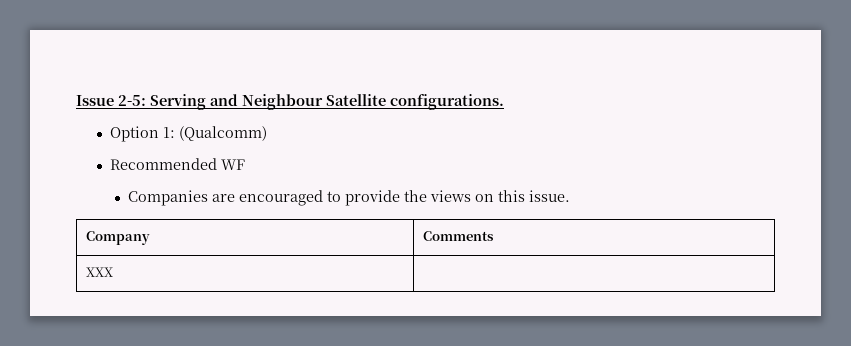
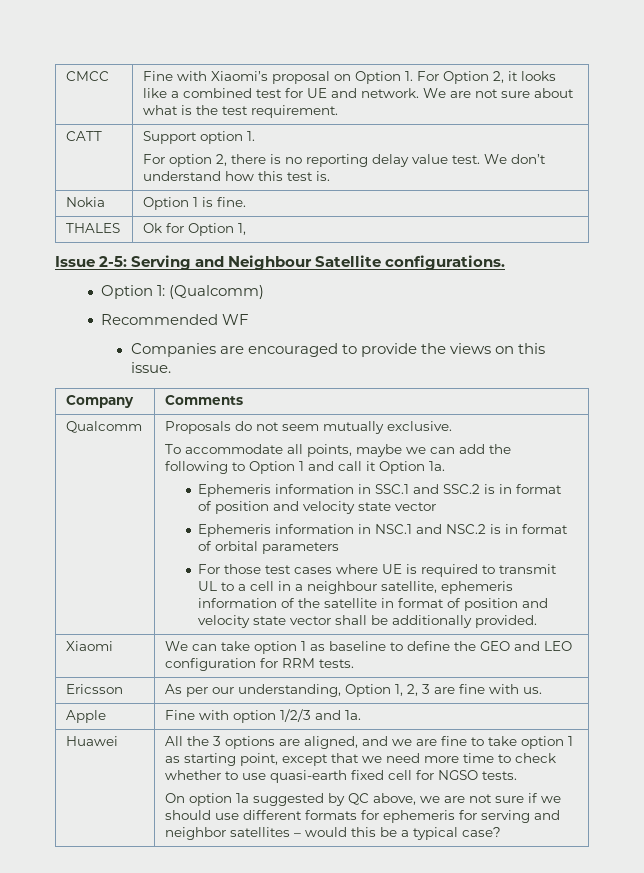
(76, 100) none -> [66,71,110,81] [143,71,557,84] [143,88,575,98] [143,105,339,118] [66,131,103,141] [143,131,256,144] [143,154,547,167] [143,171,331,181] [66,197,106,207] [143,197,247,210] [66,223,121,233] [143,223,247,236] CMCC | Fine with Xiaomi’s proposal on Option 1. For Option 2, it looks like a combined test for UE and network. We are not sure about what is the test requirement. // CATT | Support option 1. // For option 2, there is no reporting delay value test. We don’t understand how this test is. // Nokia | Option 1 is fine. // THALES | Ok for Option 1, //
[85,267,113,277] XXX | -> [66,421,143,433] [165,421,453,434] [165,444,512,457] [165,461,446,474] [197,484,562,497] [197,501,436,514] [197,524,568,537] [197,541,339,554] [197,564,557,577] [197,581,513,594] [197,598,548,611] [197,615,537,628] [66,641,114,651] [165,641,573,654] [165,658,355,671] [66,684,124,694] [165,684,543,697] [66,710,107,723] [165,709,362,723] [66,736,119,746] [165,736,574,749] [165,753,557,766] [165,770,518,783] [165,793,562,806] [165,810,561,823] [165,827,502,840] Qualcomm | Proposals do not seem mutually exclusive. // To accommodate all points, maybe we can add the following to Option 1 and call it Option 1a. // Ephemeris information in SSC.1 and SSC.2 is in format of position and velocity state vector // Ephemeris information in NSC.1 and NSC.2 is in format of orbital parameters // For those test cases where UE is required to transmit UL to a cell in a neighbour satellite, ephemeris information of the satellite in format of position and velocity state vector shall be additionally provided. // Xiaomi | We can take option 1 as baseline to define the GEO and LEO configuration for RRM tests. // Ericsson | As per our understanding, Option 1, 2, 3 are fine with us. // Apple | Fine with option 1/2/3 and 1a. // Huawei | All the 3 options are aligned, and we are fine to take option 1 as starting point, except that we need more time to check whether to use quasi-earth fixed cell for NGSO tests. // On option 1a suggested by QC above, we are not sure if we should use different formats for ephemeris for serving and neighbor satellites – would this be a typical case?

